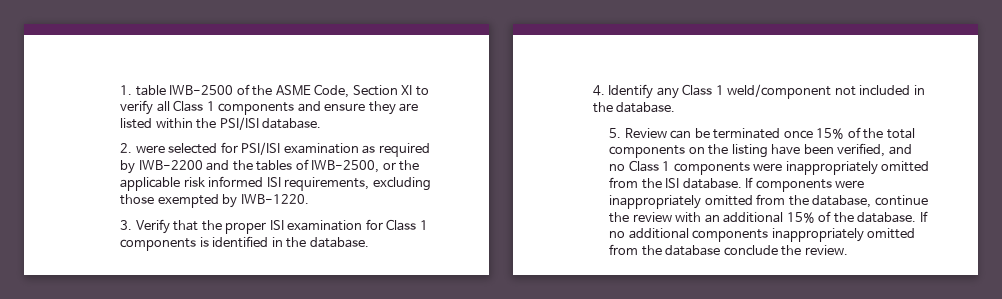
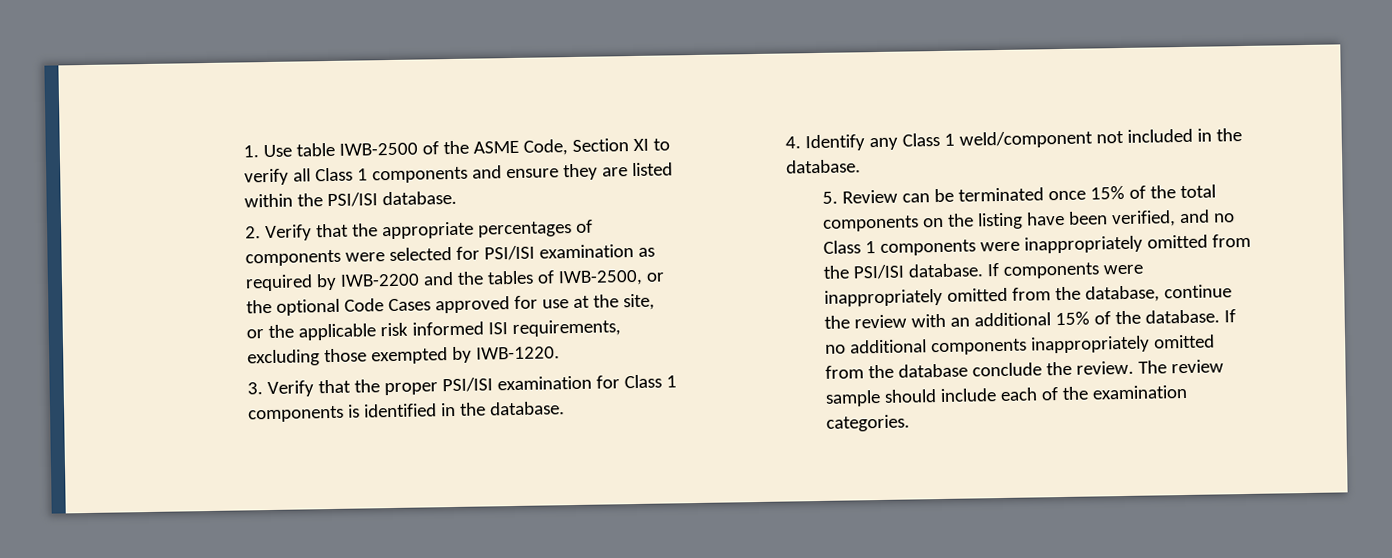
(133, 90) none -> [262,144,292,158] Use
(133, 148) none -> [264,219,593,242] [244,249,341,267] Verify that the appropriate percentages of components
(420, 165) none -> [275,293,655,316] [245,324,294,339] optional Code Cases approved for use at the site, or the
[269,220,284,230] ISI -> [441,377,493,393] PSI/ISI
[665,178,680,188] ISI -> [852,264,905,280] PSI/ISI
(848, 250) none -> [1137,359,1224,374] [824,384,1188,407] [825,414,910,432] The review sample should include each of the examination categories.

